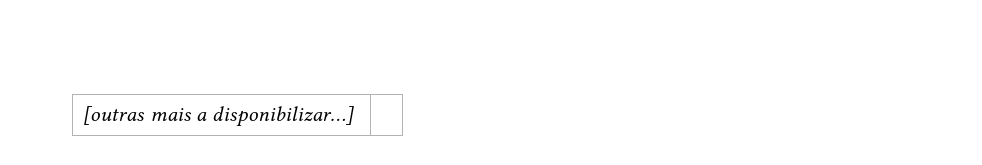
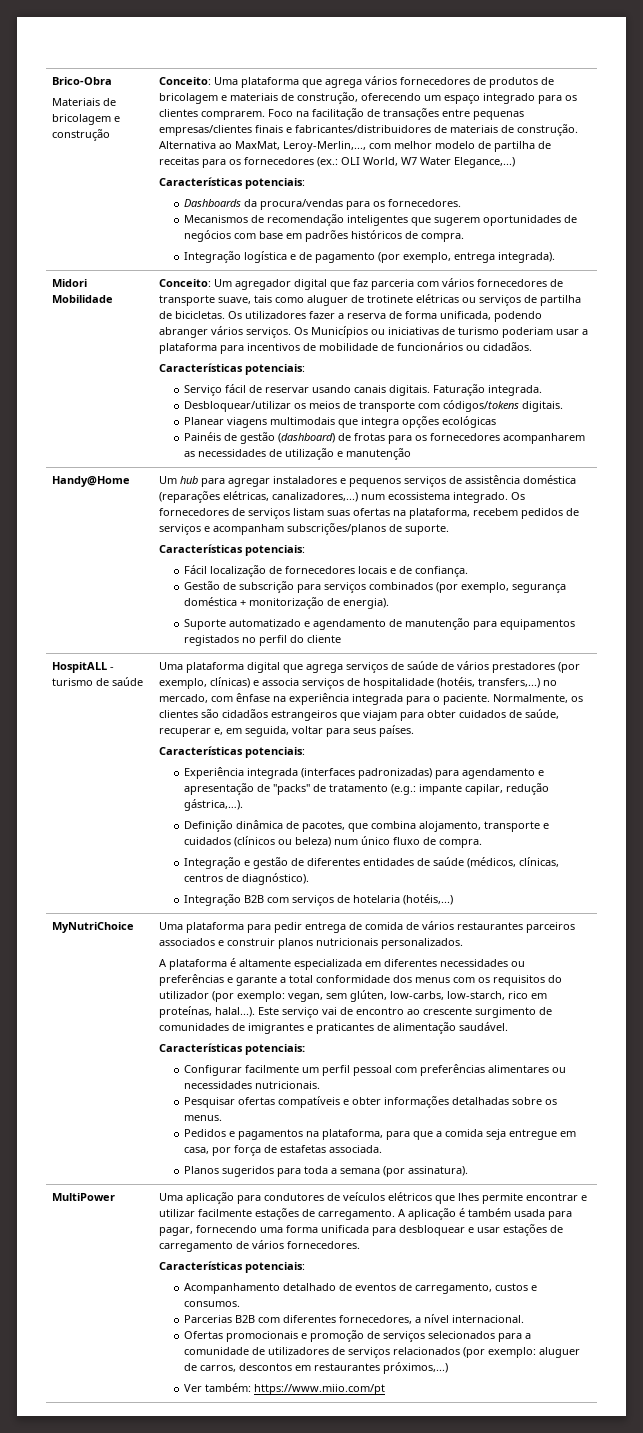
[82,106,355,127] [outras mais a disponibilizar…] | -> [51,77,112,85] [51,98,116,106] [51,114,120,125] [51,129,110,141] [158,76,554,88] [158,92,577,104] [158,108,524,120] [158,124,578,136] [158,141,551,152] [158,157,515,168] [158,177,305,189] [184,199,462,210] [184,214,578,226] [184,230,465,242] [184,251,556,263] [51,279,87,287] [51,295,113,303] [158,278,563,290] [158,294,581,306] [158,311,542,322] [158,326,588,338] [158,342,532,354] [158,363,305,375] [184,384,543,396] [184,400,564,412] [184,416,497,428] [184,432,586,444] [184,448,412,460] [51,476,130,487] [158,475,576,487] [158,491,525,503] [158,508,579,519] [158,523,449,535] [158,544,305,556] [184,565,469,577] [184,581,567,593] [184,597,390,609] [184,618,576,630] [184,635,342,646] [51,662,114,673] [51,677,143,686] [158,661,580,673] [158,677,557,689] [158,693,583,705] [158,709,559,721] [158,725,414,737] [158,746,305,758] [184,767,545,779] [184,783,550,795] [184,799,244,811] [184,820,550,832] [184,836,483,848] [184,857,560,869] [184,873,310,885] [184,894,454,906] [51,922,134,933] [158,921,575,933] [158,938,463,949] [158,958,525,970] [158,974,562,986] [158,990,547,1002] [158,1006,552,1018] [158,1022,508,1034] [158,1043,305,1055] [184,1064,567,1076] [184,1081,321,1089] [184,1096,558,1108] [184,1115,223,1121] [184,1129,577,1140] [184,1145,383,1156] [184,1166,469,1177] [51,1193,115,1201] [158,1192,587,1204] [158,1208,572,1220] [158,1224,563,1236] [158,1240,360,1252] [158,1261,305,1273] [184,1283,538,1294] [184,1301,241,1307] [184,1314,525,1324] [184,1330,532,1342] [184,1347,581,1358] [184,1362,449,1374] [184,1383,386,1395] Brico-Obra // Materiais de bricolagem e construção | Conceito: Uma plataforma que agrega vários fornecedores de produtos de bricolagem e materiais de construção, oferecendo um espaço integrado para os clientes comprarem. Foco na facilitação de transações entre pequenas empresas/clientes finais e fabricantes/distribuidores de materiais de construção. Alternativa ao MaxMat, Leroy-Merlin,..., com melhor modelo de partilha de receitas para os fornecedores (ex.: OLI World, W7 Water Elegance,...) // Características potenciais: // Dashboards da procura/vendas para os fornecedores. // Mecanismos de recomendação inteligentes que sugerem oportunidades de negócios com base em padrões históricos de compra. // Integração logística e de pagamento (por exemplo, entrega integrada). // Midori Mobilidade | Conceito: Um agregador digital que faz parceria com vários fornecedores de transporte suave, tais como aluguer de trotinete elétricas ou serviços de partilha de bicicletas. Os utilizadores fazer a reserva de forma unificada, podendo abranger vários serviços. Os Municípios ou iniciativas de turismo poderiam usar a plataforma para incentivos de mobilidade de funcionários ou cidadãos. // Características potenciais: // Serviço fácil de reservar usando canais digitais. Faturação integrada. // Desbloquear/utilizar os meios de transporte com códigos/tokens digitais. // Planear viagens multimodais que integra opções ecológicas // Painéis de gestão (dashboard) de frotas para os fornecedores acompanharem as necessidades de utilização e manutenção // Handy@Home | Um hub para agregar instaladores e pequenos serviços de assistência doméstica (reparações elétricas, canalizadores,...) num ecossistema integrado. Os fornecedores de serviços listam suas ofertas na plataforma, recebem pedidos de serviços e acompanham subscrições/planos de suporte. // Características potenciais: // Fácil localização de fornecedores locais e de confiança. // Gestão de subscrição para serviços combinados (por exemplo, segurança doméstica + monitorização de energia). // Suporte automatizado e agendamento de manutenção para equipamentos registados no perfil do cliente // HospitALL - turismo de saúde | Uma plataforma digital que agrega serviços de saúde de vários prestadores (por exemplo, clínicas) e associa serviços de hospitalidade (hotéis, transfers,...) no mercado, com ênfase na experiência integrada para o paciente. Normalmente, os clientes são cidadãos estrangeiros que viajam para obter cuidados de saúde, recuperar e, em seguida, voltar para seus países. // Características potenciais: // Experiência integrada (interfaces padronizadas) para agendamento e apresentação de "packs" de tratamento (e.g.: impante capilar, redução gástrica,…). // Definição dinâmica de pacotes, que combina alojamento, transporte e cuidados (clínicos ou beleza) num único fluxo de compra. // Integração e gestão de diferentes entidades de saúde (médicos, clínicas, centros de diagnóstico). // Integração B2B com serviços de hotelaria (hotéis,...) // MyNutriChoice | Uma plataforma para pedir entrega de comida de vários restaurantes parceiros associados e construir planos nutricionais personalizados. // A plataforma é altamente especializada em diferentes necessidades ou preferências e garante a total conformidade dos menus com os requisitos do utilizador (por exemplo: vegan, sem glúten, low-carbs, low-starch, rico em proteínas, halal...). Este serviço vai de encontro ao crescente surgimento de comunidades de imigrantes e praticantes de alimentação saudável. // Características potenciais: // Configurar facilmente um perfil pessoal com preferências alimentares ou necessidades nutricionais. // Pesquisar ofertas compatíveis e obter informações detalhadas sobre os menus. // Pedidos e pagamentos na plataforma, para que a comida seja entregue em casa, por força de estafetas associada. // Planos sugeridos para toda a semana (por assinatura). // MultiPower | Uma aplicação para condutores de veículos elétricos que lhes permite encontrar e utilizar facilmente estações de carregamento. A aplicação é também usada para pagar, fornecendo uma forma unificada para desbloquear e usar estações de carregamento de vários fornecedores. // Características potenciais: // Acompanhamento detalhado de eventos de carregamento, custos e consumos. // Parcerias B2B com diferentes fornecedores, a nível internacional. // Ofertas promocionais e promoção de serviços selecionados para a comunidade de utilizadores de serviços relacionados (por exemplo: aluguer de carros, descontos em restaurantes próximos,...) // Ver também: https://www.miio.com/pt

